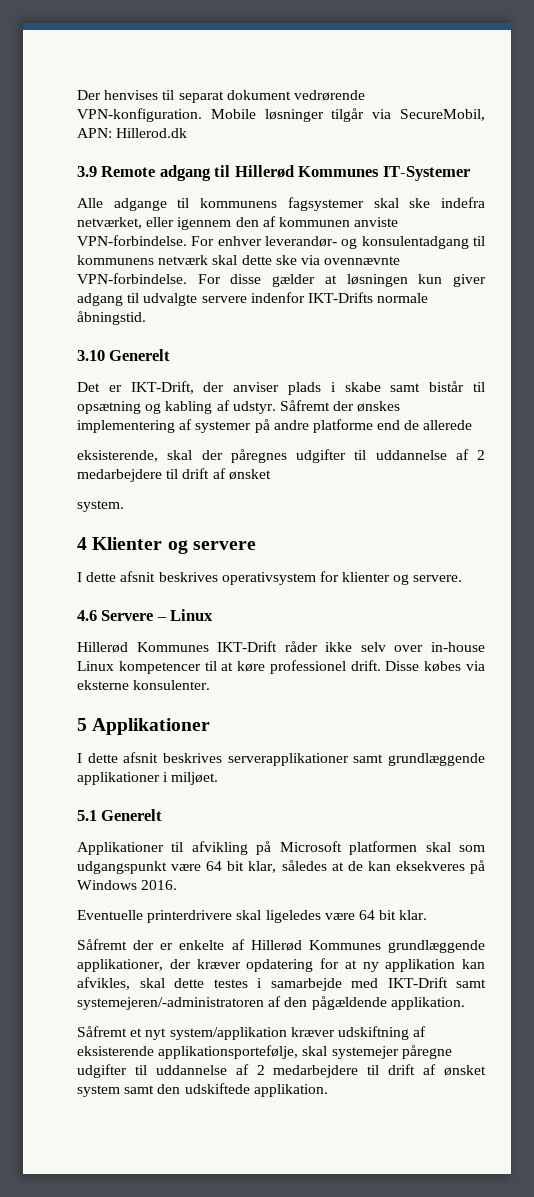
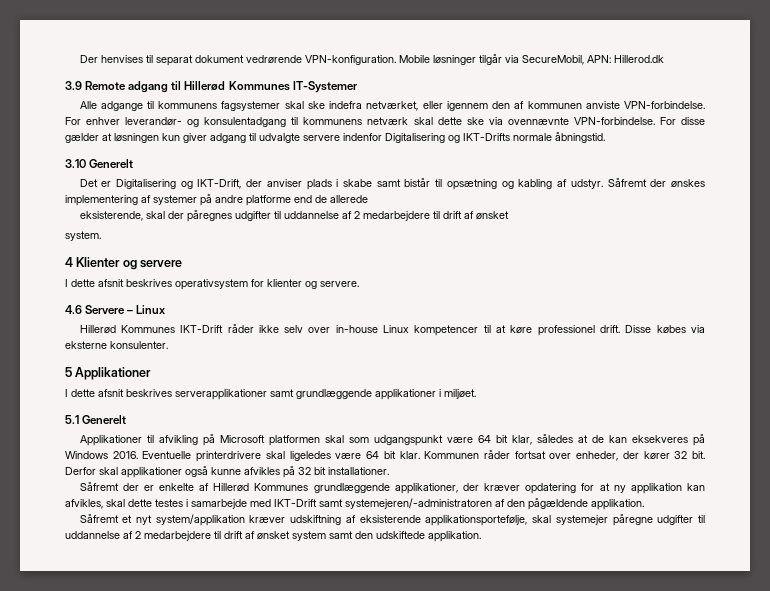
(305, 297) none -> [385,133,460,143] Digitalisering og
(122, 388) none -> [115,179,193,189] Digitalisering og
(178, 885) // -> (138, 455) none
(428, 915) none -> [424,450,705,461] [65,466,389,478] Kommunen råder fortsat over enheder, der kører 32 bit. Derfor skal applikationer også kunne afvikles på 32 bit installationer.

